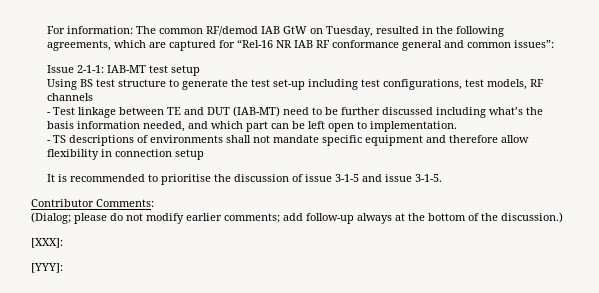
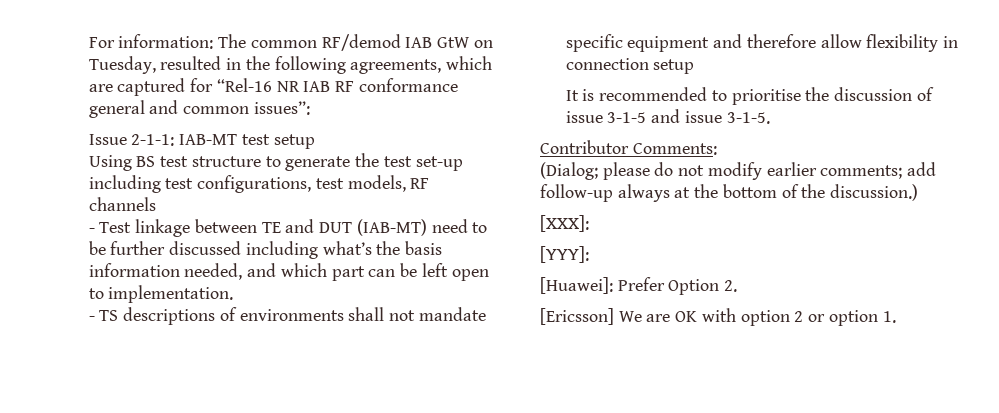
(63, 268) none -> [540,277,738,295] [540,308,896,326] // [Huawei]: Prefer Option 2. // [Ericsson] We are OK with option 2 or option 1.

